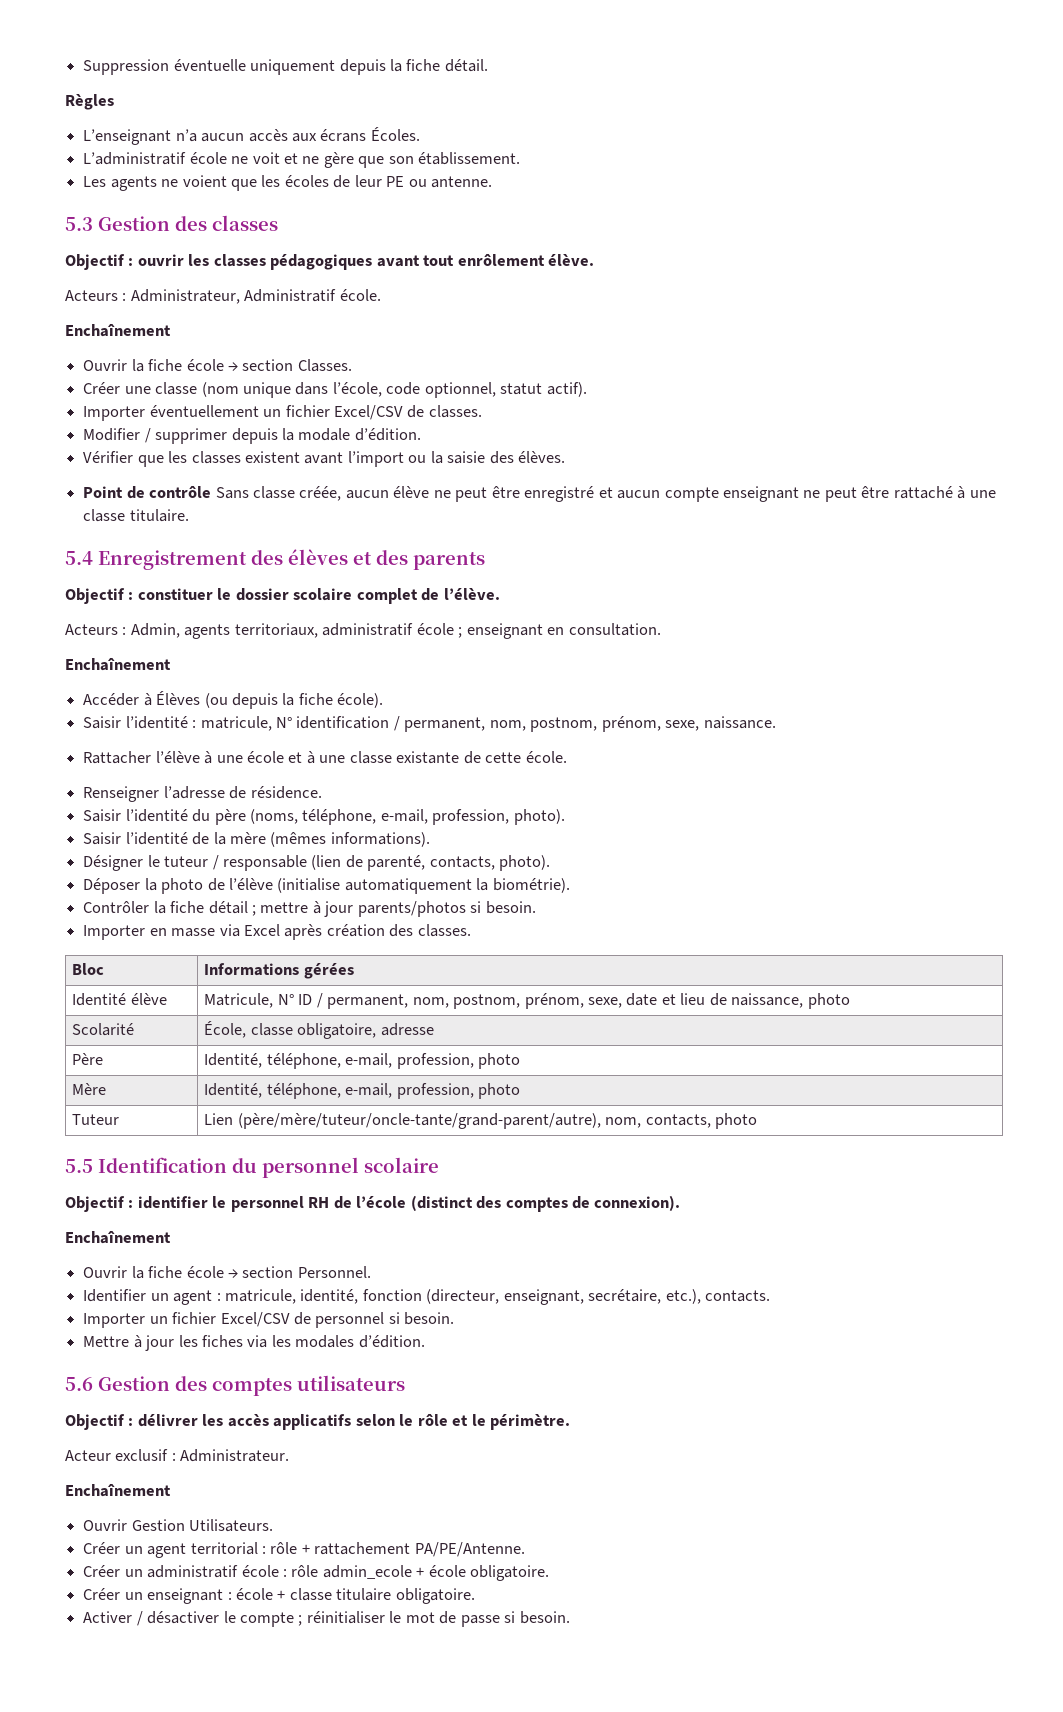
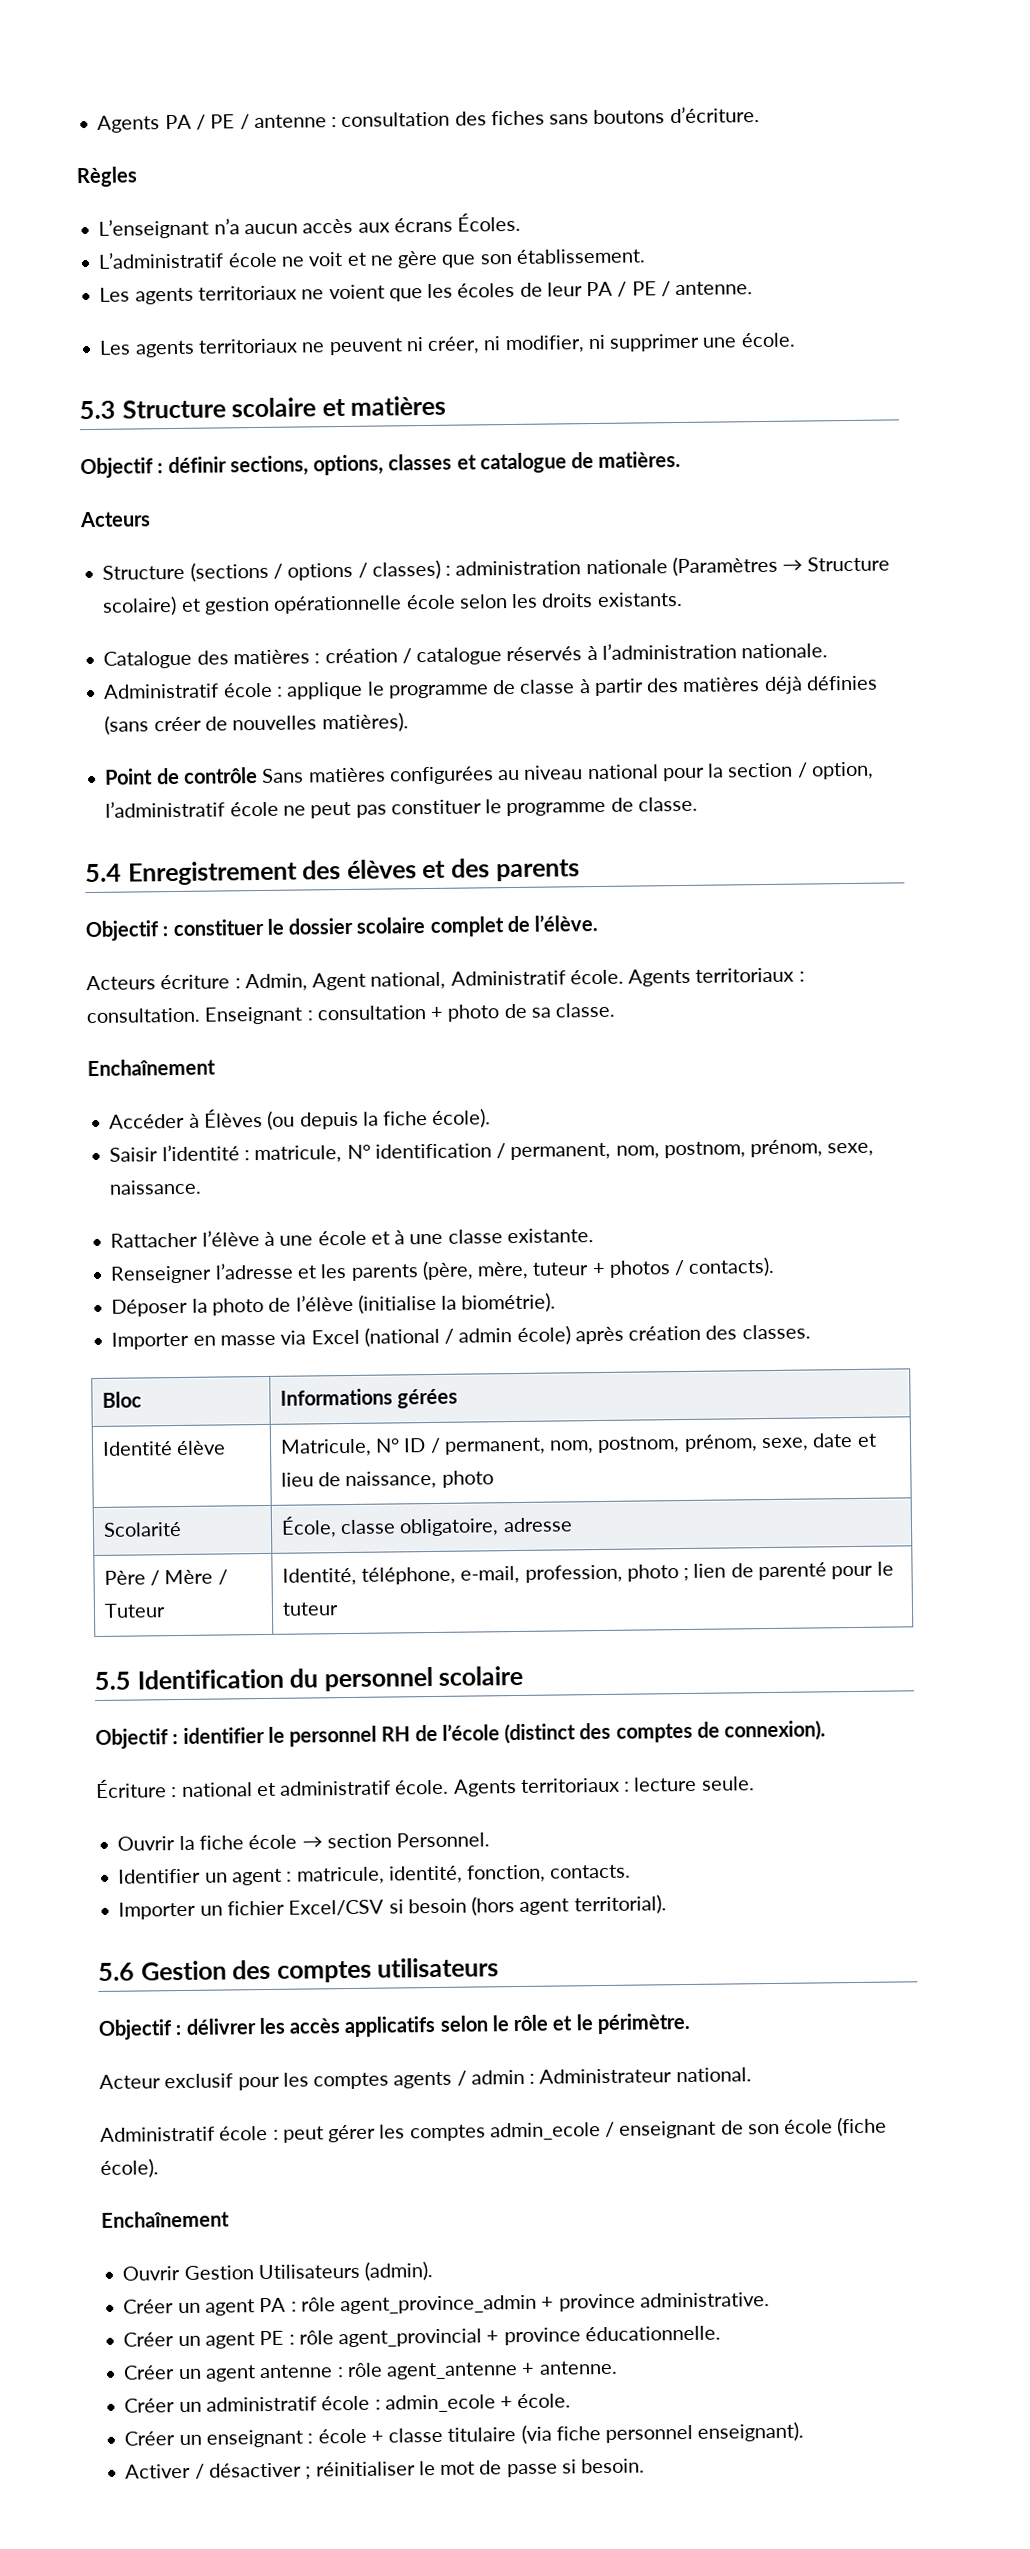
[83,59,488,75] Suppression éventuelle uniquement depuis la fiche détail. -> [97,106,760,133] Agents PA / PE / antenne : consultation des fiches sans boutons d’écriture.
(157, 183) none -> [197,285,297,301] territoriaux
[386,176,493,188] [65,215,278,231] [65,253,595,270] [65,289,381,304] [65,323,171,337] [83,359,352,372] [83,382,587,398] [83,405,482,421] [83,428,421,444] [83,451,566,467] [83,485,996,502] [83,509,189,522] PE ou antenne. // 5.3 Gestion des classes // Objectif : ouvrir les classes pédagogiques avant tout enrôlement élève. // Acteurs : Administrateur, Administratif école. // Enchaînement // Ouvrir la fiche école → section Classes. // Créer une classe (nom unique dans l’école, code optionnel, statut actif). // Importer éventuellement un fichier Excel/CSV de classes. // Modifier / supprimer depuis la modale d’édition. // Vérifier que les classes existent avant l’import ou la saisie des élèves. // Point de contrôle Sans classe créée, aucun élève ne peut être enregistré et aucun compte enseignant ne peut être rattaché à une classe titulaire. -> [586,281,754,297] [99,332,796,358] [79,395,447,420] [80,450,682,479] [79,511,151,528] [102,555,891,582] [102,591,683,616] [103,642,829,669] [103,675,878,700] [104,712,409,735] [104,761,874,785] [105,796,698,819] PA / PE / antenne. // Les agents territoriaux ne peuvent ni créer, ni modifier, ni supprimer une école. // 5.3 Structure scolaire et matières // Objectif : définir sections, options, classes et catalogue de matières. // Acteurs // Structure (sections / options / classes) : administration nationale (Paramètres → Structure scolaire) et gestion opérationnelle école selon les droits existants. // Catalogue des matières : création / catalogue réservés à l’administration nationale. // Administratif école : applique le programme de classe à partir des matières déjà définies (sans créer de nouvelles matières). // Point de contrôle Sans matières configurées au niveau national pour la section / option, l’administratif école ne peut pas constituer le programme de classe.
(118, 629) none -> [160,974,231,990] écriture
[184,623,661,639] agents territoriaux, administratif école ; enseignant en consultation. -> [312,967,805,991] [86,1002,616,1025] Agent national, Administratif école. Agents territoriaux : consultation. Enseignant : consultation + photo de sa classe.
[396,751,567,764] [83,786,322,802] [83,809,565,825] [83,832,430,847] [83,855,551,871] existante de cette école. // Renseigner l’adresse de résidence. // Saisir l’identité du père (noms, téléphone, e-mail, profession, photo). // Saisir l’identité de la mère (mêmes informations). // Désigner le tuteur / responsable (lien de parenté, contacts, photo). -> [506,1228,594,1244] [110,1256,776,1284] existante. // Renseigner l’adresse et les parents (père, mère, tuteur + photos / contacts).
[344,878,472,894] automatiquement -> (437, 1303) none
[83,901,536,917] // Contrôler la fiche détail ; mettre à jour parents/photos si besoin. -> (557, 1302) none
(280, 930) none -> [363,1325,571,1347] (national / admin école)
[204,1053,521,1069] [72,1083,107,1095] [204,1083,521,1099] [72,1114,120,1125] [204,1113,758,1129] | Identité, téléphone, e-mail, profession, photo // Mère | Identité, téléphone, e-mail, profession, photo // Tuteur | Lien (père/mère/tuteur/oncle-tante/grand-parent/autre), nom, contacts, photo -> [150,1569,228,1586] [103,1603,166,1618] [281,1561,894,1586] [281,1602,339,1616] / Mère / Tuteur | Identité, téléphone, e-mail, profession, photo ; lien de parenté pour le tuteur
[65,1230,171,1244] Enchaînement -> [95,1776,755,1799] Écriture : national et administratif école. Agents territoriaux : lecture seule.
[362,1289,701,1305] fonction (directeur, enseignant, secrétaire, etc.), -> [467,1864,547,1883] fonction,
[293,1312,455,1328] [83,1335,425,1351] de personnel si besoin. // Mettre à jour les fiches via les modales d’édition. -> [388,1894,667,1916] si besoin (hors agent territorial).
[171,1449,290,1462] : Administrateur. -> [237,2067,752,2091] [100,2116,888,2143] [100,2158,159,2178] pour les comptes agents / admin : Administrateur national. // Administratif école : peut gérer les comptes admin_ecole / enseignant de son école (fiche école).
[189,1519,274,1532] [83,1542,525,1558] Utilisateurs. // Créer un agent territorial : rôle + rattachement PA/PE/Antenne. -> [257,2261,434,2281] [123,2292,770,2316] [123,2325,721,2349] [123,2360,618,2382] Utilisateurs (admin). // Créer un agent PA : rôle agent_province_admin + province administrative. // Créer un agent PE : rôle agent_provincial + province éducationnelle. // Créer un agent antenne : rôle agent_antenne + antenne.
[291,1565,319,1577] rôle -> (381, 2404) none
[428,1565,550,1581] école obligatoire. -> [517,2393,572,2409] école.
[395,1588,475,1604] obligatoire. -> [520,2421,805,2445] (via fiche personnel enseignant).
[223,1611,294,1627] le compte -> (302, 2470) none

